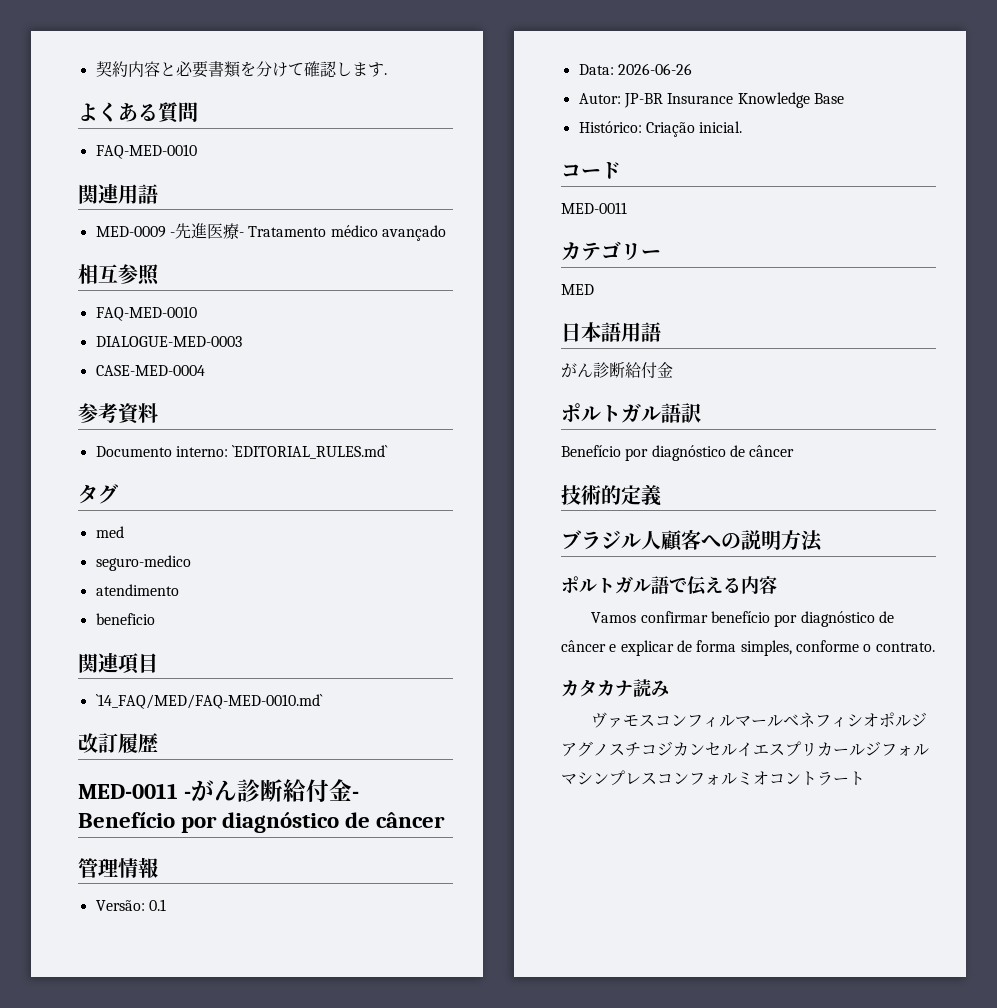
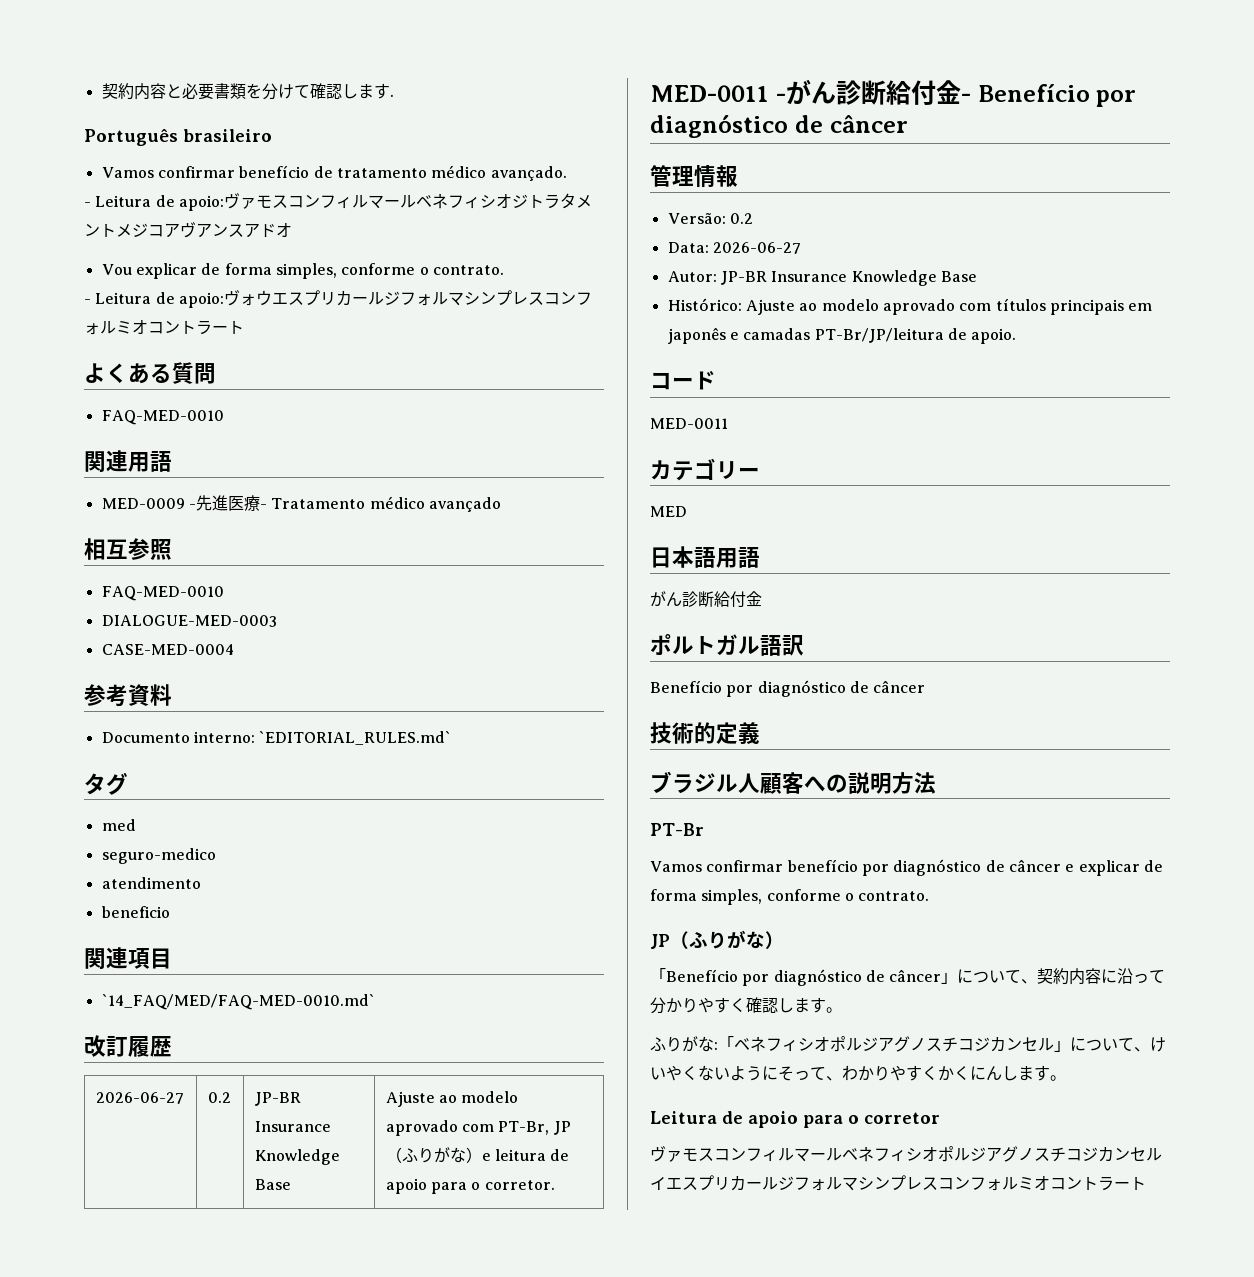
(387, 74) none -> [84,128,272,146] [101,165,567,181] [84,193,592,211] [84,222,292,238] [101,263,504,279] [84,290,592,308] [84,320,244,335] // Português brasileiro // Vamos confirmar benefício de tratamento médico avançado. // - Leitura de apoio:ヴァモスコンフィルマールベネフィシオジトラタメントメジコアヴアンスアドオ // Vou explicar de forma simples, conforme o contrato. // - Leitura de apoio:ヴォウエスプリカールジフォルマシンプレスコンフォルミオコントラート
(158, 743) none -> [95,1092,184,1104] [207,1092,231,1103] [254,1092,301,1106] [254,1121,331,1132] [254,1149,340,1165] [254,1179,291,1190] [385,1091,519,1107] [385,1120,571,1136] [385,1147,570,1163] [385,1178,555,1194] // 2026-06-27 | 0.2 | JP-BR Insurance Knowledge Base | Ajuste ao modelo aprovado com PT-Br, JP（ふりがな）e leitura de apoio para o corretor.
[148,899,166,911] 0.1 -> [729,213,753,224] 0.2
[617,63,692,75] 2026-06-26 -> [712,242,801,254] 2026-06-27
[645,121,743,137] Criação inicial. -> [745,298,1153,315] [667,327,1017,344] Ajuste ao modelo aprovado com títulos principais em japonês e camadas PT-Br/JP/leitura de apoio.
[561,576,777,596] ポルトガル語で伝える内容 -> [650,823,704,836] PT-Br
[561,679,669,697] カタカナ読み -> [650,930,784,949] [650,968,1166,986] [650,997,842,1014] [650,1036,1166,1052] [650,1065,1066,1081] [650,1111,940,1128] JP（ふりがな） // 「Benefício por diagnóstico de câncer」について、契約内容に沿って分かりやすく確認します。 // ふりがな:「ベネフィシオポルジアグノスチコジカンセル」について、けいやくないようにそって、わかりやすくかくにんします。 // Leitura de apoio para o corretor

